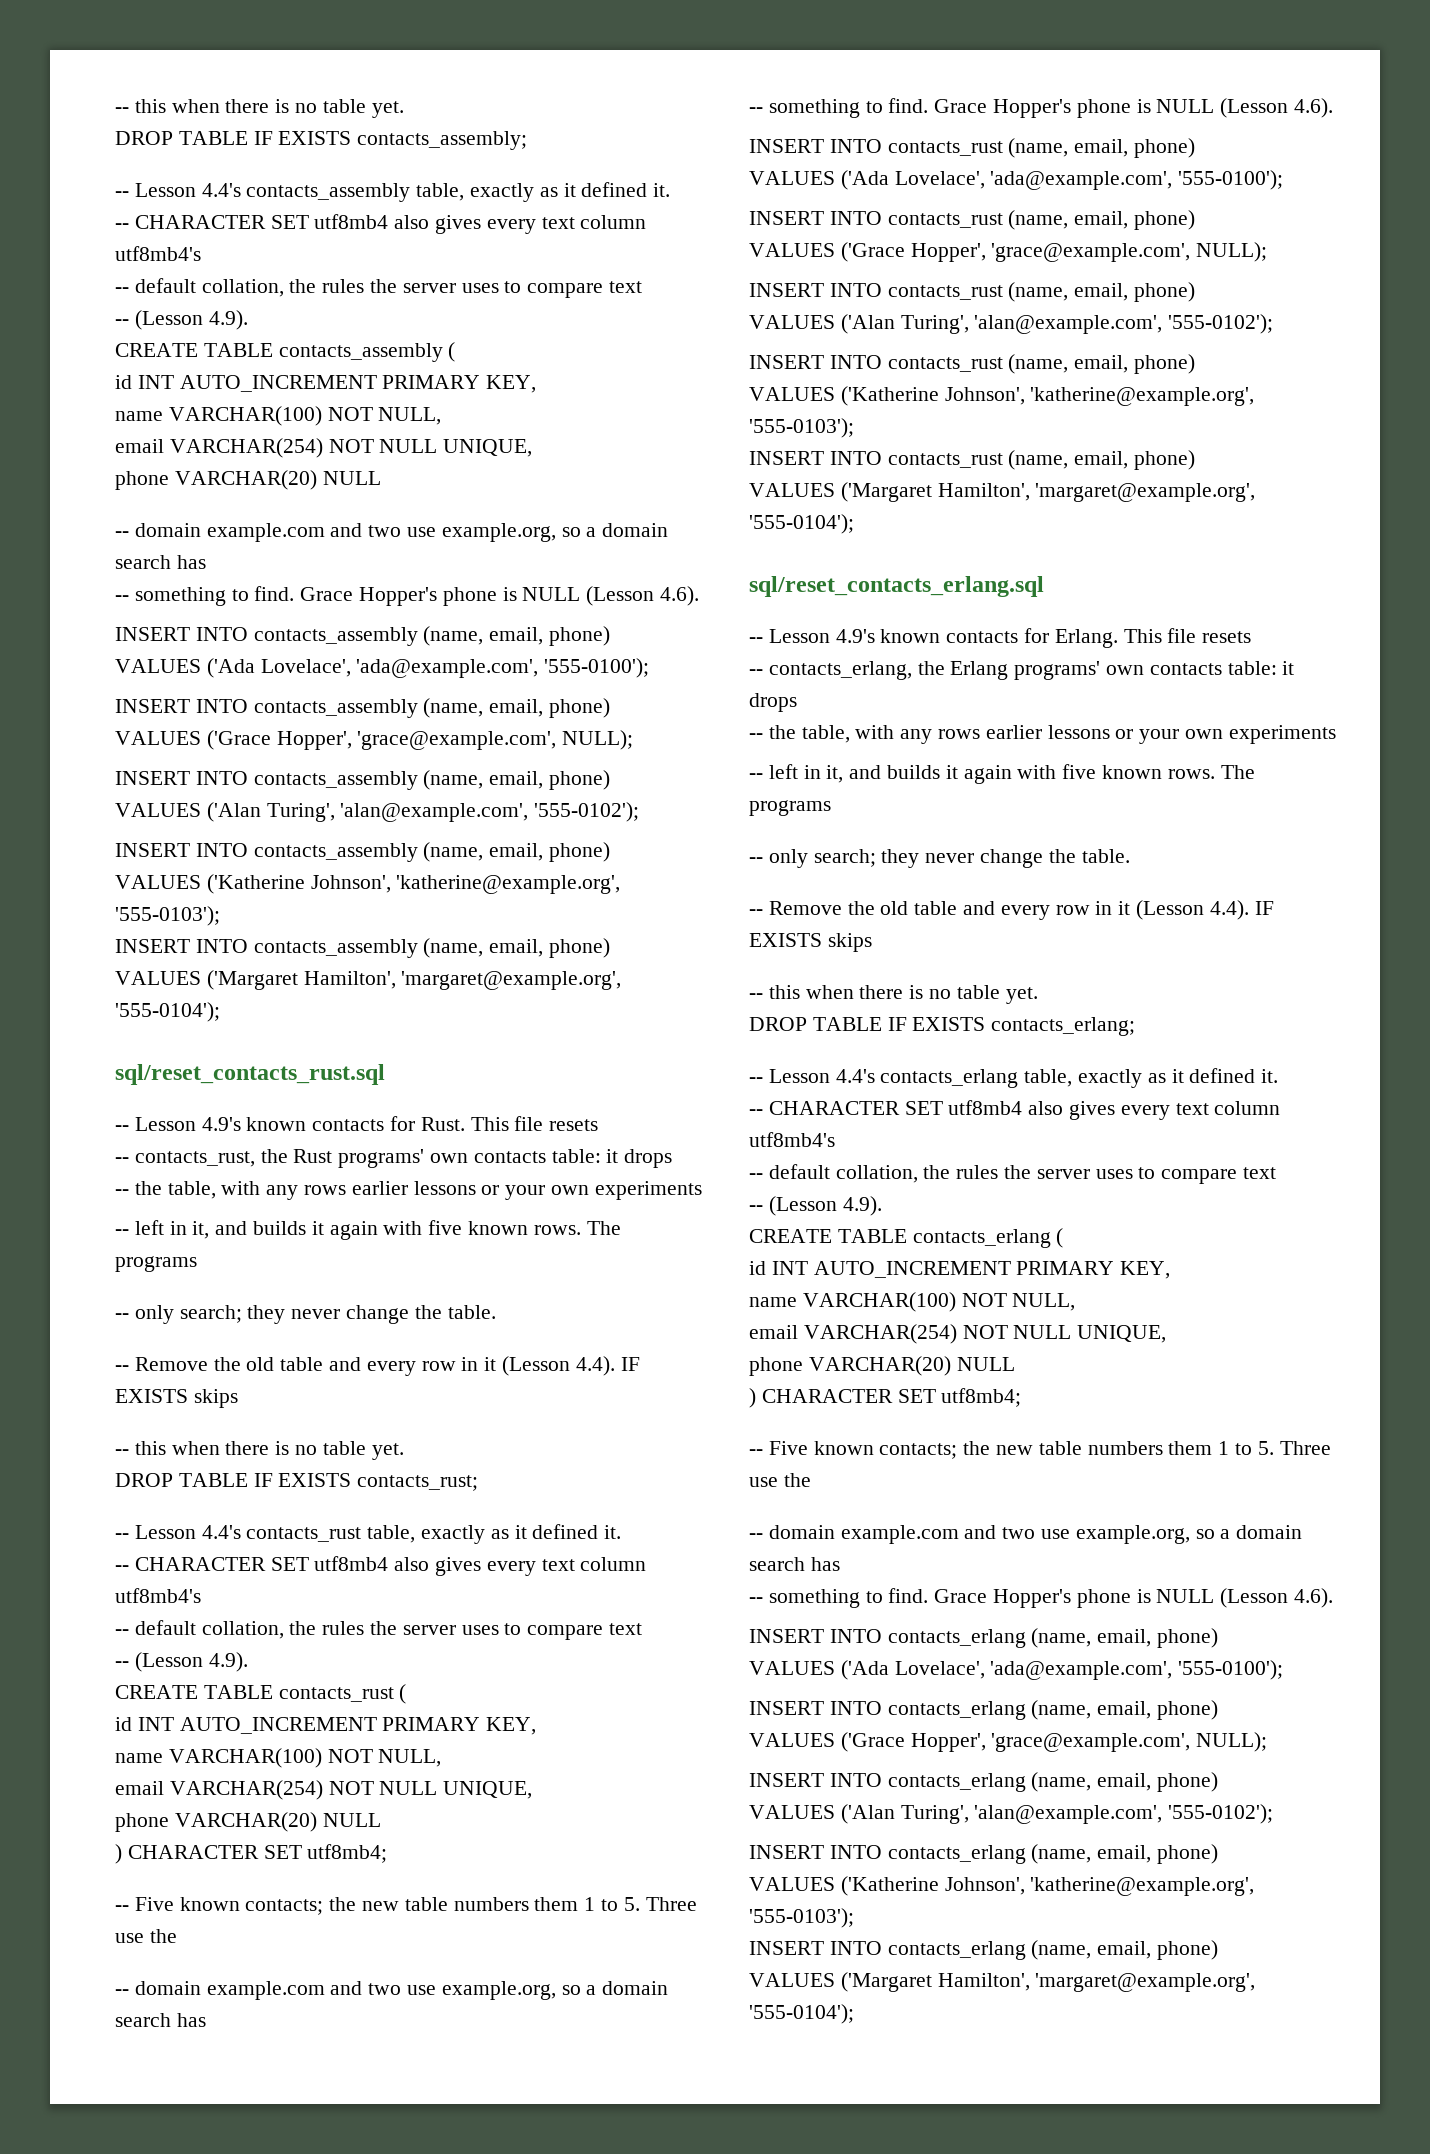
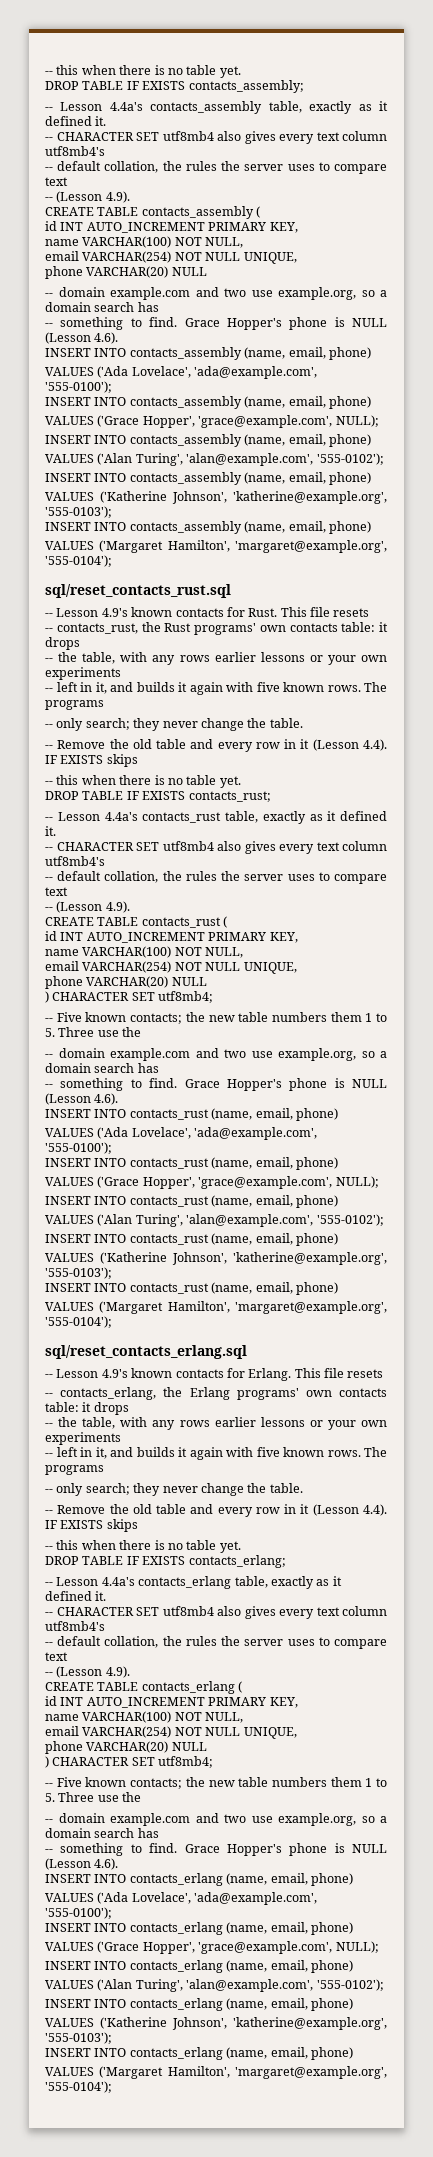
[201,183,241,197] 4.4's -> [109,102,143,111] 4.4a's
[201,1525,241,1539] 4.4's -> [104,812,138,821] 4.4a's
[835,1069,875,1083] 4.4's -> [101,1577,135,1586] 4.4a's

